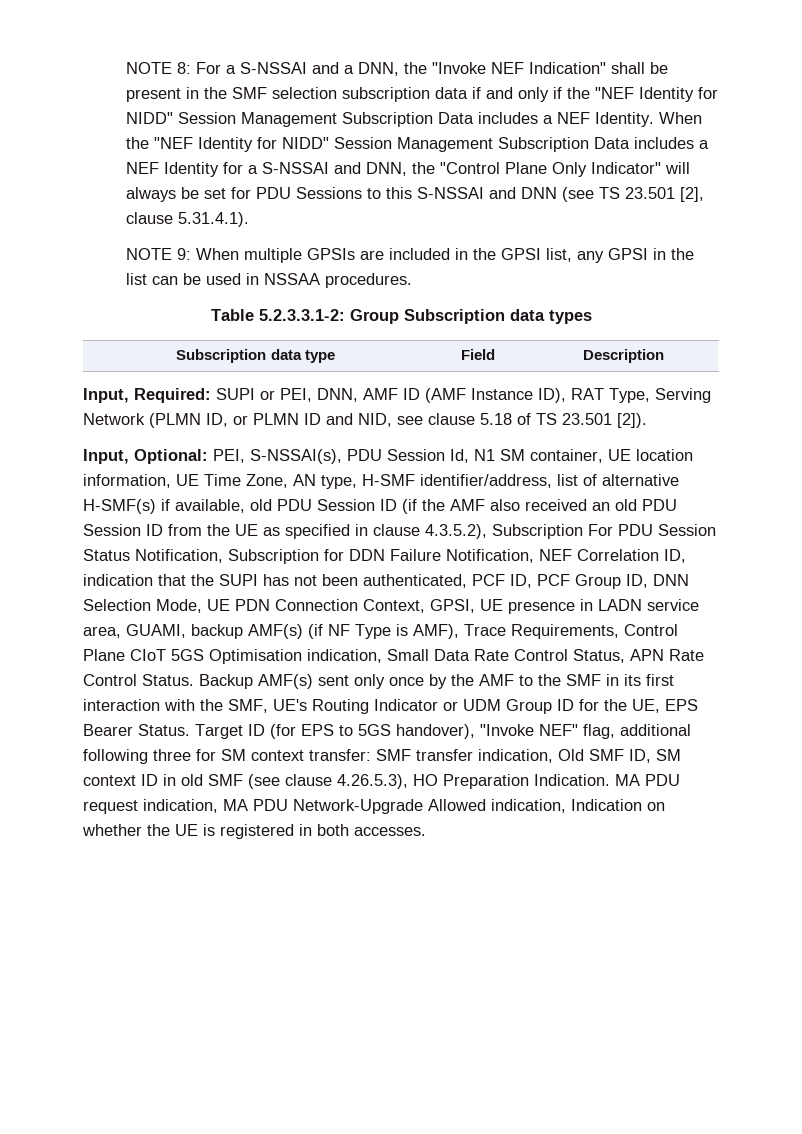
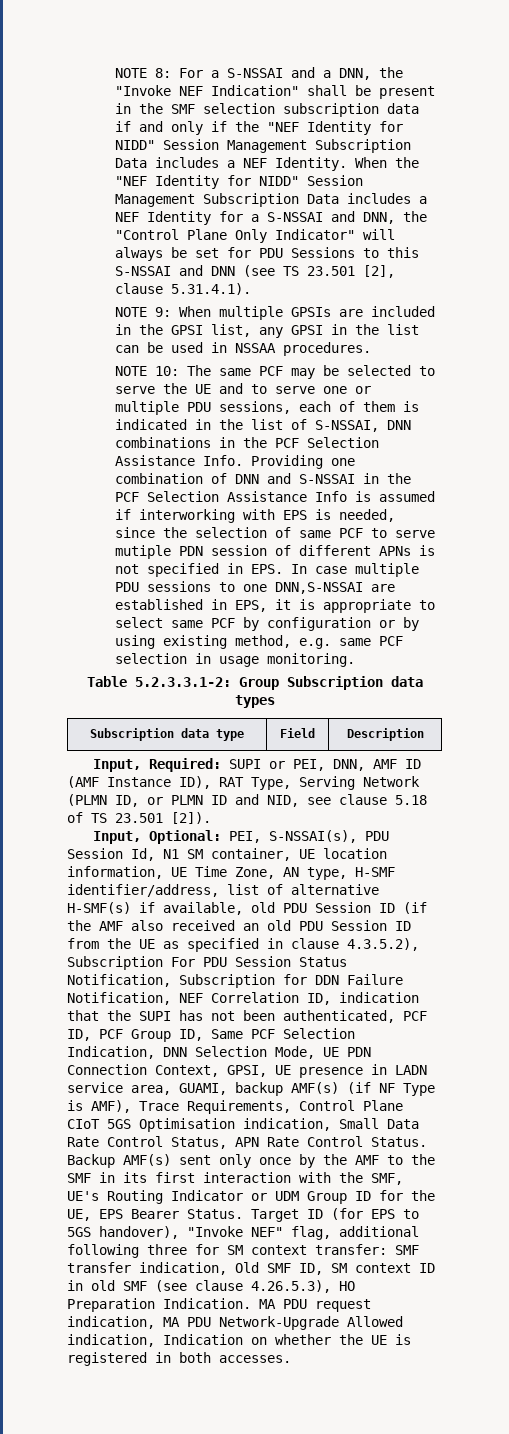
(412, 280) none -> [115,365,436,379] [115,383,372,394] [115,401,420,415] [115,419,412,432] [115,437,380,448] [115,455,356,469] [115,473,412,484] [115,491,436,502] [115,509,396,523] [115,527,436,538] [115,545,436,559] [115,563,420,577] [115,581,396,594] [115,599,436,613] [115,617,420,631] [115,635,404,649] [115,653,356,667] // NOTE 10: The same PCF may be selected to serve the UE and to serve one or multiple PDU sessions, each of them is indicated in the list of S-NSSAI, DNN combinations in the PCF Selection Assistance Info. Providing one combination of DNN and S-NSSAI in the PCF Selection Assistance Info is assumed if interworking with EPS is needed, since the selection of same PCF to serve mutiple PDN session of different APNs is not specified in EPS. In case multiple PDU sessions to one DNN,S-NSSAI are established in EPS, it is appropriate to select same PCF by configuration or by using existing method, e.g. same PCF selection in usage monitoring.
(648, 581) none -> [211,1028,355,1039] [67,1046,155,1059] Same PCF Selection Indication,

